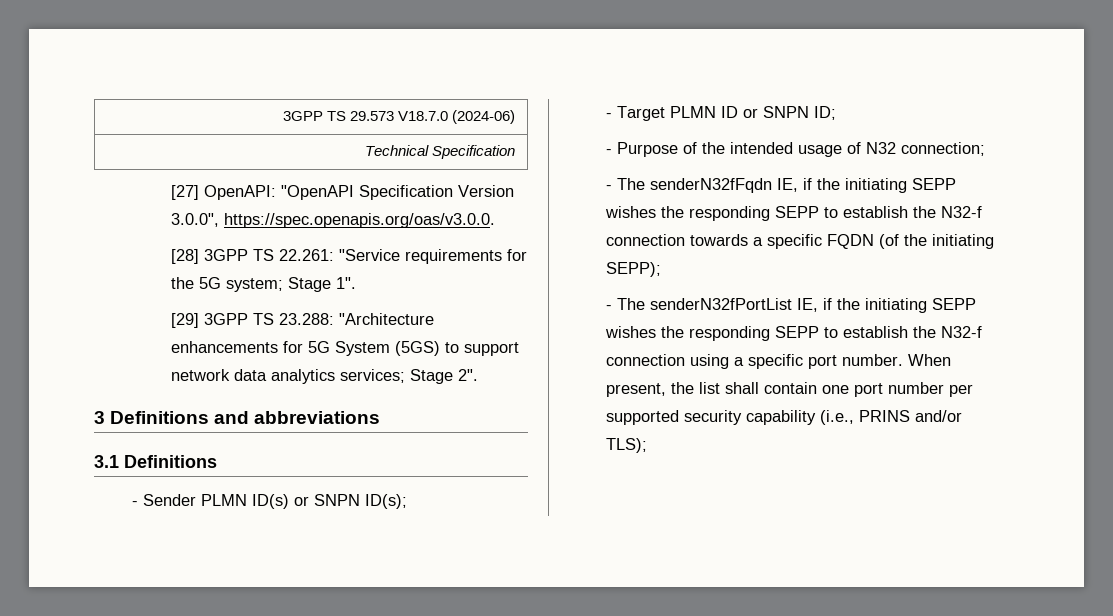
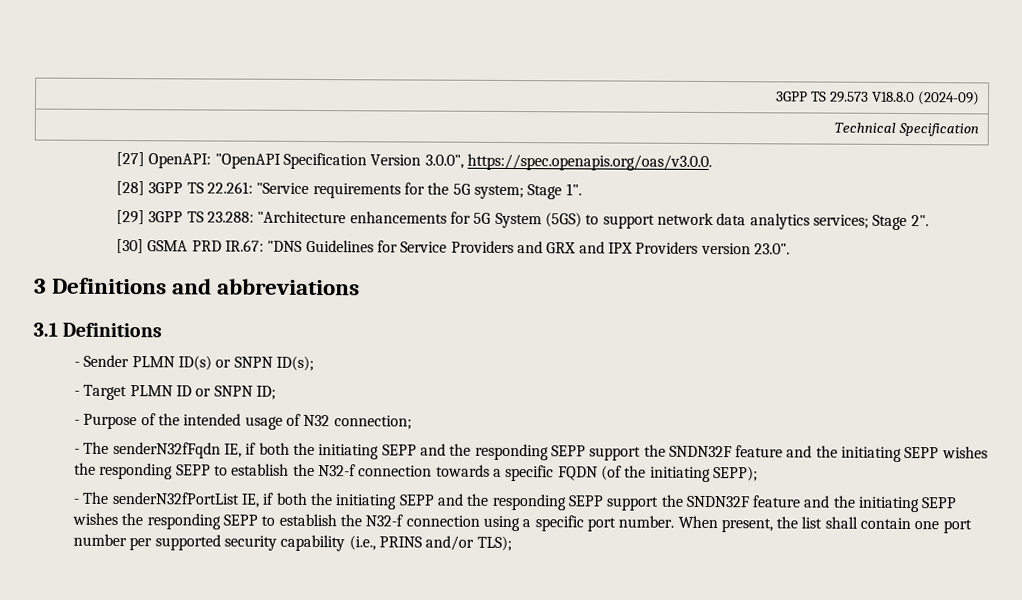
[398,110,516,124] V18.7.0 (2024-06) -> [871,91,980,106] V18.8.0 (2024-09)
(478, 375) none -> [116,239,790,255] // [30] GSMA PRD IR.67: "DNS Guidelines for Service Providers and GRX and IPX Providers version 23.0".
(813, 184) none -> [258,442,813,461] both the initiating SEPP and the responding SEPP support the SNDN32F feature and
(833, 304) none -> [275,492,831,511] both the initiating SEPP and the responding SEPP support the SNDN32F feature and

